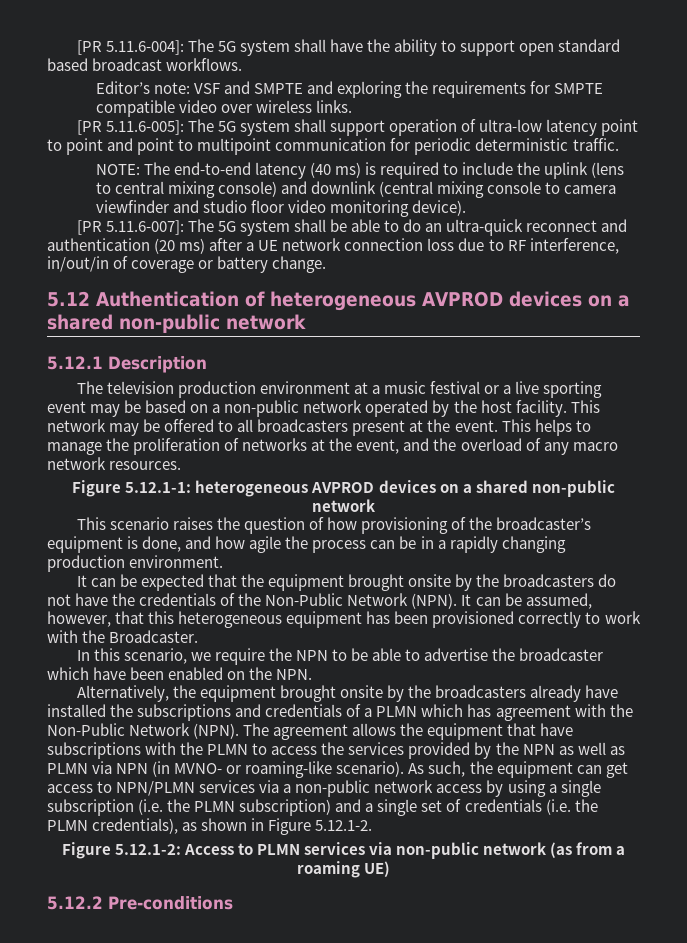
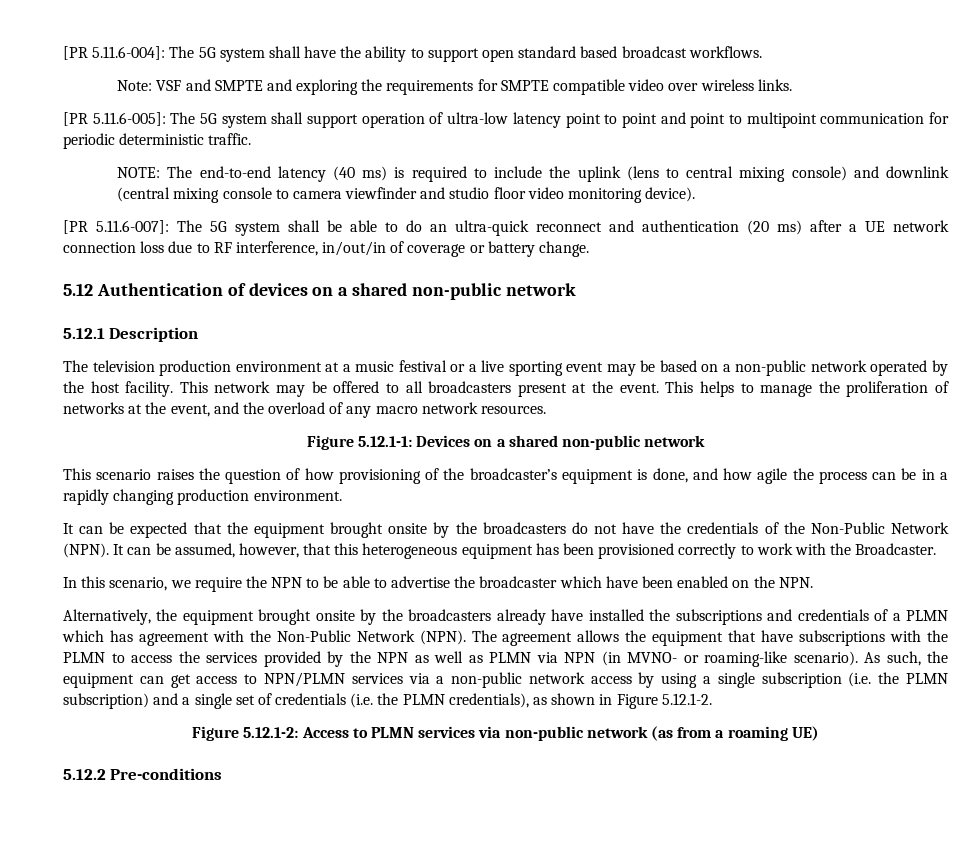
[95,81,190,94] Editor’s note: -> [117,80,153,91] Note:
[270,291,503,311] heterogeneous AVPROD -> (246, 289) none
[195,480,436,497] heterogeneous AVPROD devices -> [416,435,471,447] Devices

